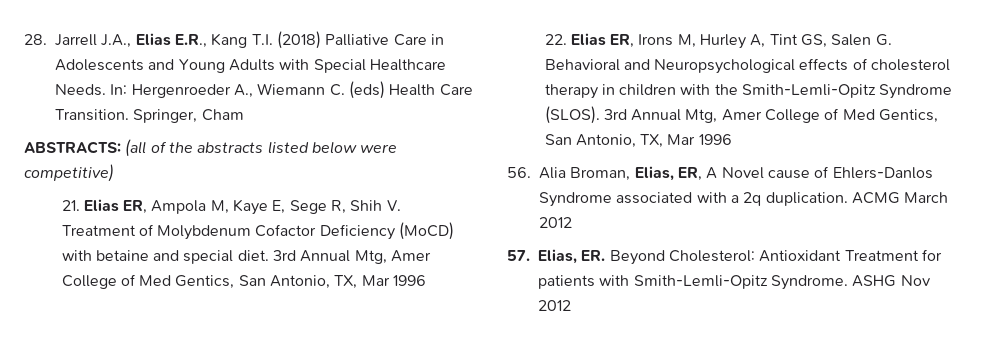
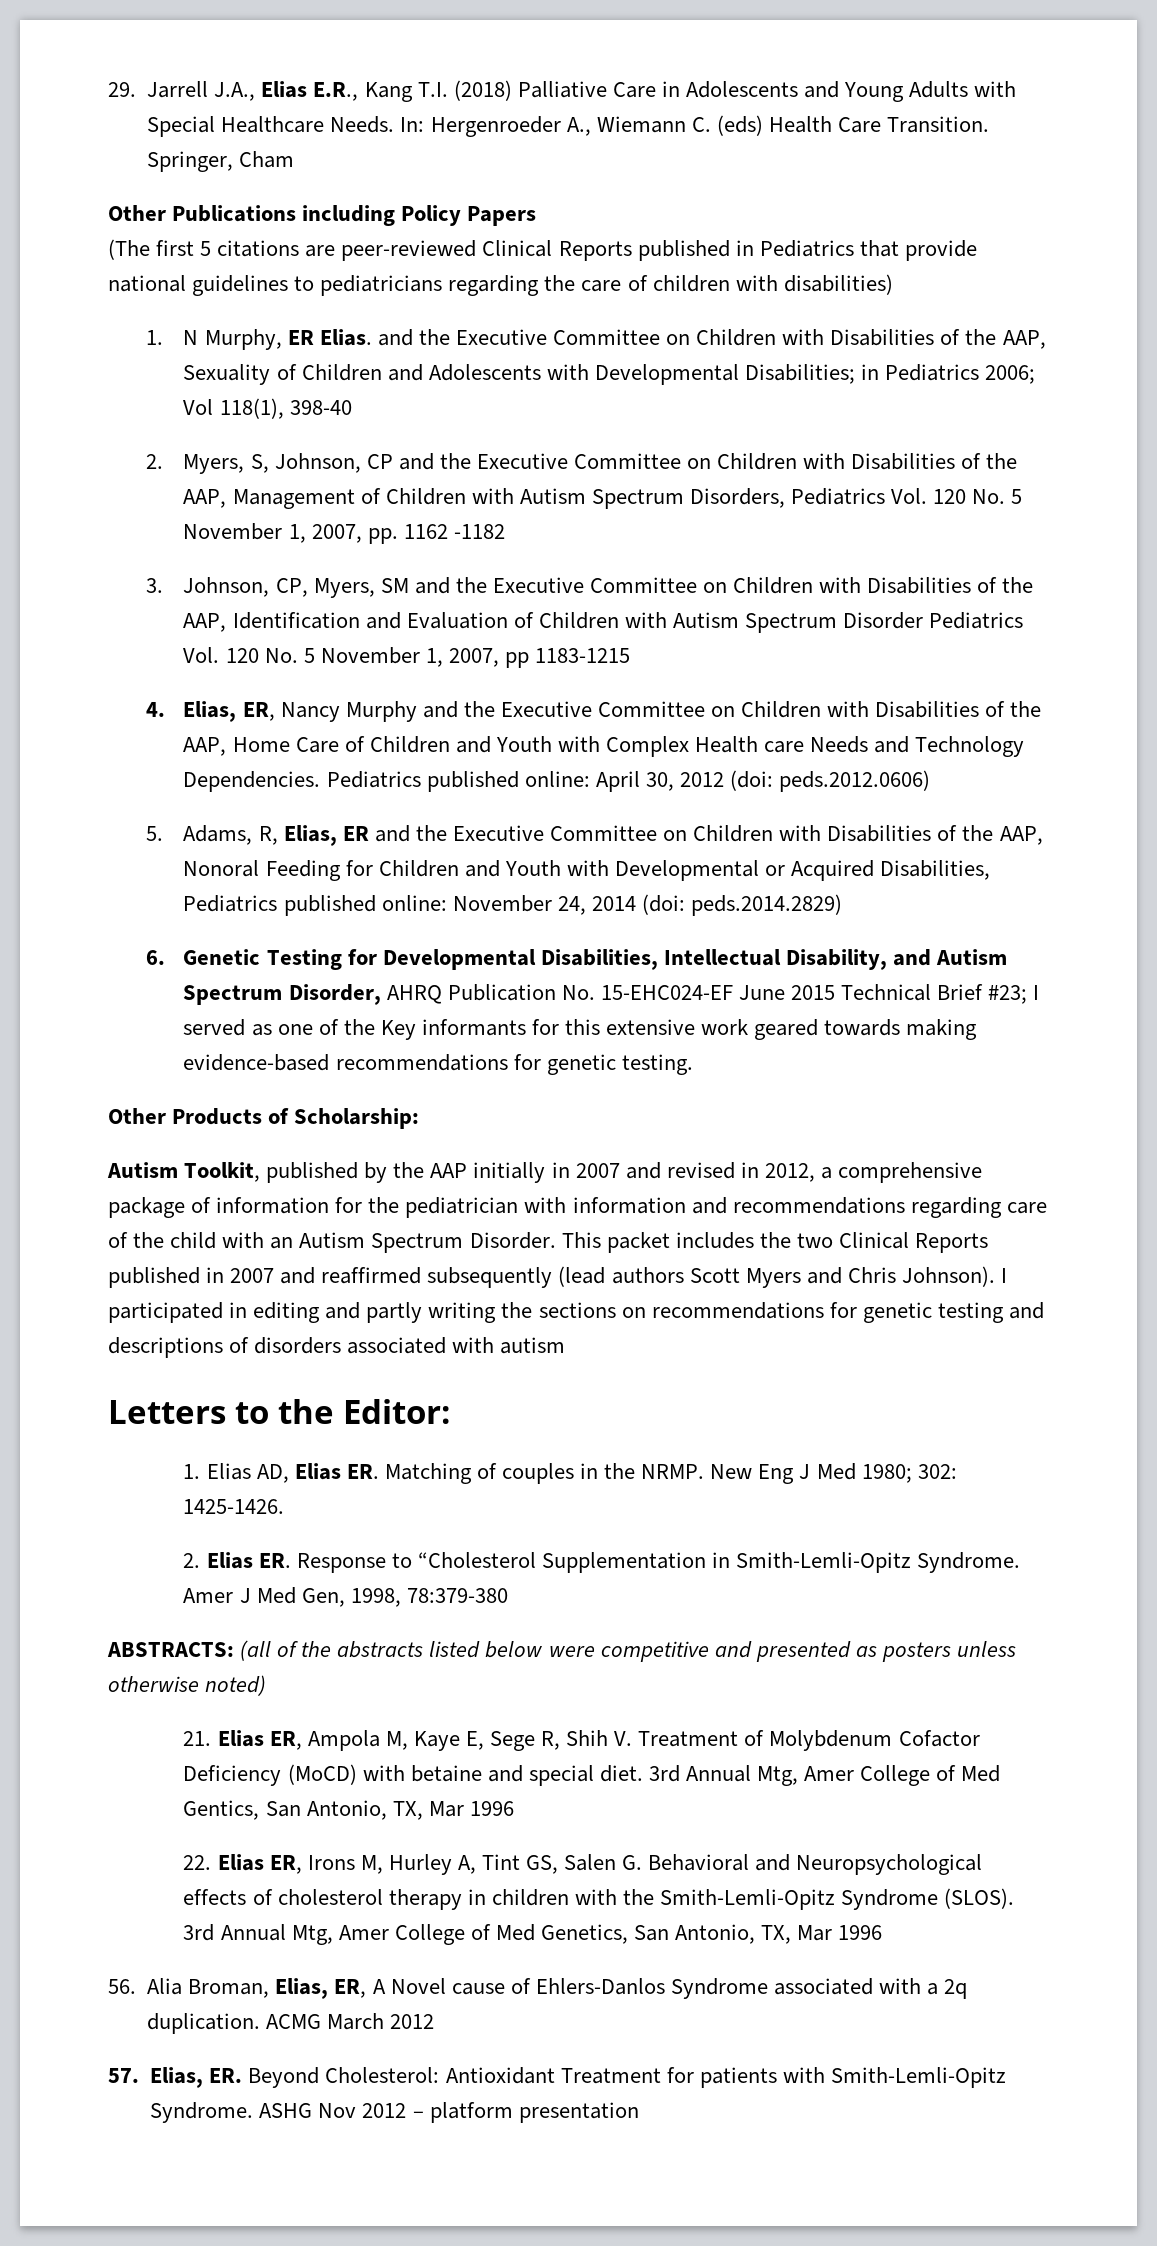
[24,34,47,45] 28. -> [108,82,136,97] 29.
(244, 115) none -> [108,205,537,226] [108,239,977,261] [108,274,893,296] [145,329,1046,350] [183,364,1036,385] [183,398,352,419] [145,453,1018,474] [183,488,1023,509] [183,523,505,544] [145,577,1034,598] [183,612,1024,633] [183,647,631,668] [145,701,1042,722] [183,736,1025,757] [183,770,931,792] [145,825,1043,846] [183,860,991,881] [183,894,842,916] [145,949,1008,970] [183,984,1040,1005] [183,1019,978,1040] [183,1054,693,1075] [108,1108,420,1129] [107,1162,983,1183] [108,1197,1047,1218] [108,1232,989,1253] [108,1266,1007,1288] [108,1302,1044,1323] [108,1337,566,1358] [108,1399,450,1424] [183,1463,957,1484] [183,1499,285,1514] [183,1552,1021,1573] [183,1587,508,1607] // Other Publications including Policy Papers // (The first 5 citations are peer-reviewed Clinical Reports published in Pediatrics that provide national guidelines to pediatricians regarding the care of children with disabilities) // 1. N Murphy, ER Elias. and the Executive Committee on Children with Disabilities of the AAP, Sexuality of Children and Adolescents with Developmental Disabilities; in Pediatrics 2006; Vol 118(1), 398-40 // 2. Myers, S, Johnson, CP and the Executive Committee on Children with Disabilities of the AAP, Management of Children with Autism Spectrum Disorders, Pediatrics Vol. 120 No. 5 November 1, 2007, pp. 1162 -1182 // 3. Johnson, CP, Myers, SM and the Executive Committee on Children with Disabilities of the AAP, Identification and Evaluation of Children with Autism Spectrum Disorder Pediatrics Vol. 120 No. 5 November 1, 2007, pp 1183-1215 // 4. Elias, ER, Nancy Murphy and the Executive Committee on Children with Disabilities of the AAP, Home Care of Children and Youth with Complex Health care Needs and Technology Dependencies. Pediatrics published online: April 30, 2012 (doi: peds.2012.0606) // 5. Adams, R, Elias, ER and the Executive Committee on Children with Disabilities of the AAP, Nonoral Feeding for Children and Youth with Developmental or Acquired Disabilities, Pediatrics published online: November 24, 2014 (doi: peds.2014.2829) // 6. Genetic Testing for Developmental Disabilities, Intellectual Disability, and Autism Spectrum Disorder, AHRQ Publication No. 15-EHC024-EF June 2015 Technical Brief #23; I served as one of the Key informants for this extensive work geared towards making evidence-based recommendations for genetic testing. // Other Products of Scholarship: // Autism Toolkit, published by the AAP initially in 2007 and revised in 2012, a comprehensive package of information for the pediatrician with information and recommendations regarding care of the child with an Autism Spectrum Disorder. This packet includes the two Clinical Reports published in 2007 and reaffirmed subsequently (lead authors Scott Myers and Chris Johnson). I participated in editing and partly writing the sections on recommendations for genetic testing and descriptions of disorders associated with autism // Letters to the Editor: // 1. Elias AD, Elias ER. Matching of couples in the NRMP. New Eng J Med 1980; 302: 1425-1426. // 2. Elias ER. Response to “Cholesterol Supplementation in Smith-Lemli-Opitz Syndrome. Amer J Med Gen, 1998, 78:379-380
[24,164,114,182] competitive) -> [600,1641,1016,1662] [108,1675,267,1696] competitive and presented as posters unless otherwise noted)
[879,109,939,123] Gentics, -> [540,1924,628,1944] Genetics,
(571, 305) none -> [412,2102,639,2123] – platform presentation

